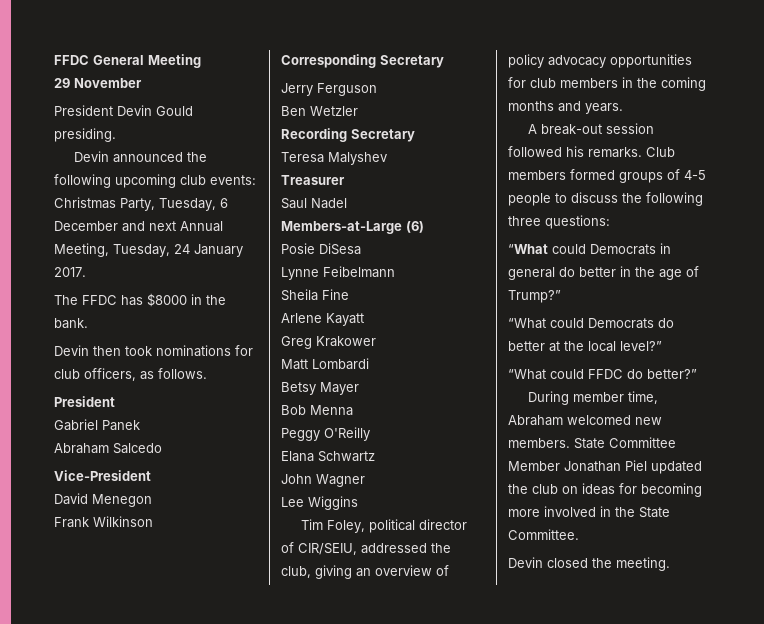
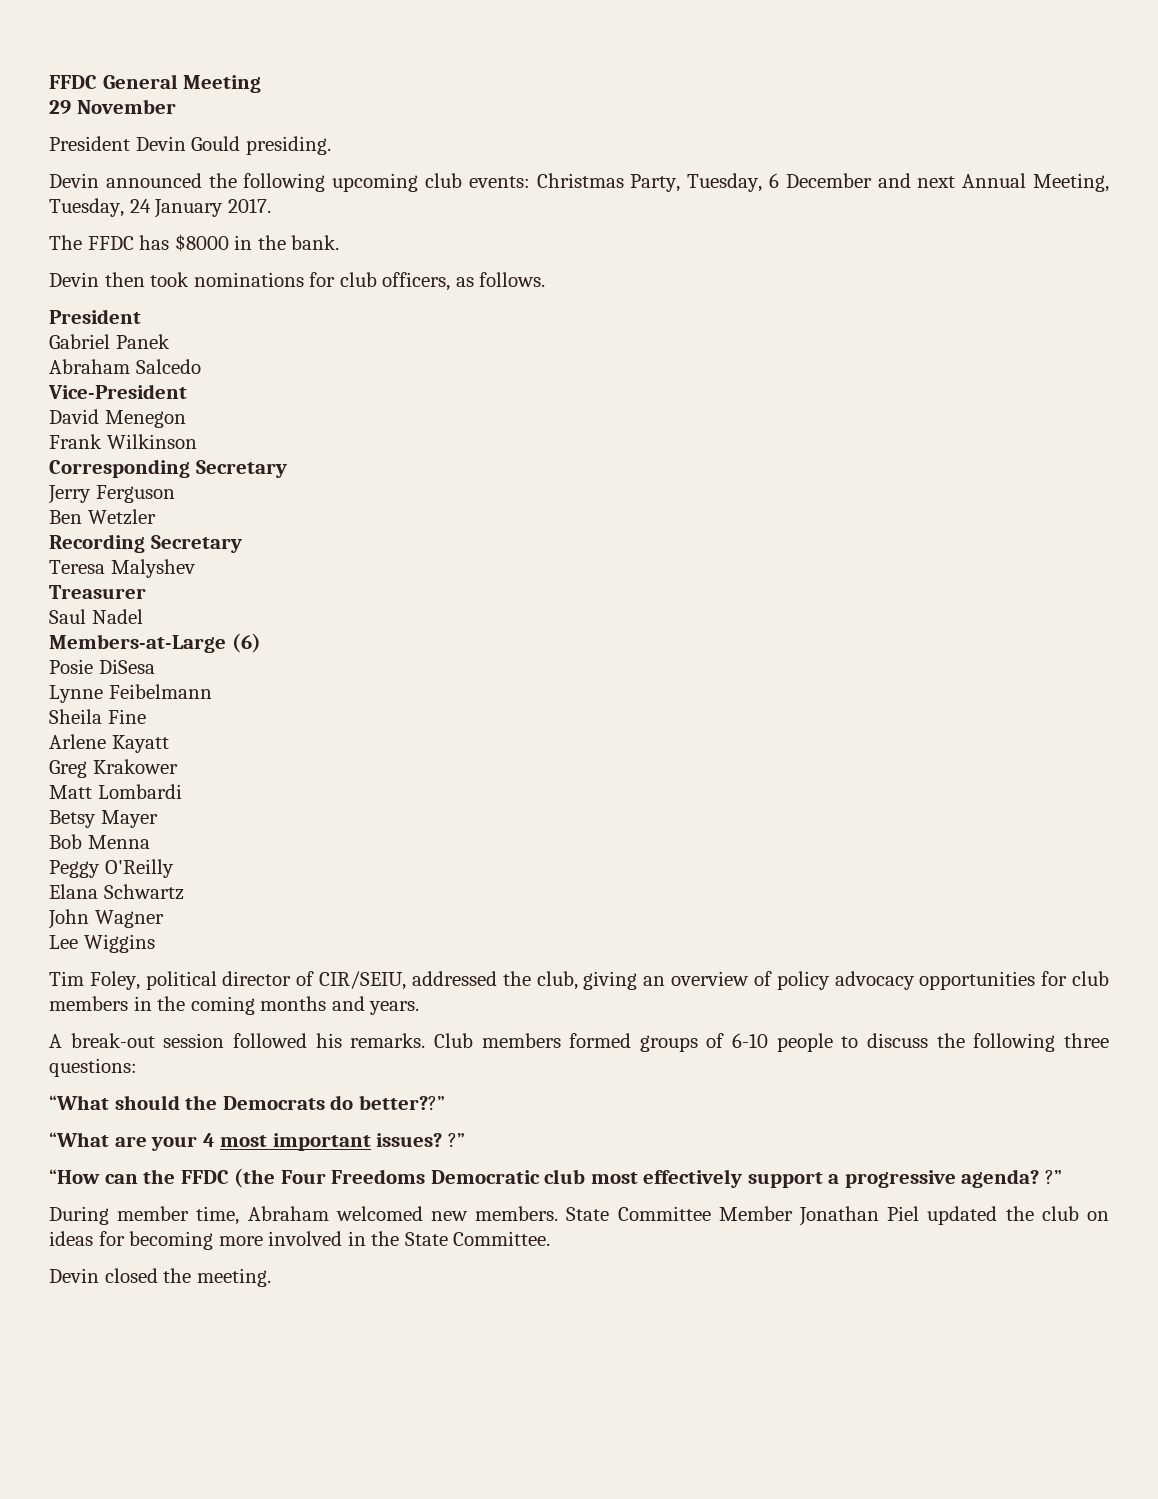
[684,170,706,180] 4-5 -> [732,1033,769,1048] 6-10
[552,243,671,255] [508,266,699,280] [508,290,561,303] [508,318,674,329] [508,341,662,352] [508,369,697,380] could Democrats in general do better in the age of Trump?” // “What could Democrats do better at the local level?” // “What could FFDC do better?” -> [114,1095,445,1110] [49,1132,465,1151] [49,1168,1063,1188] should the Democrats do better??” // “What are your 4 most important issues? ?” // “How can the FFDC (the Four Freedoms Democratic club most effectively support a progressive agenda? ?”

